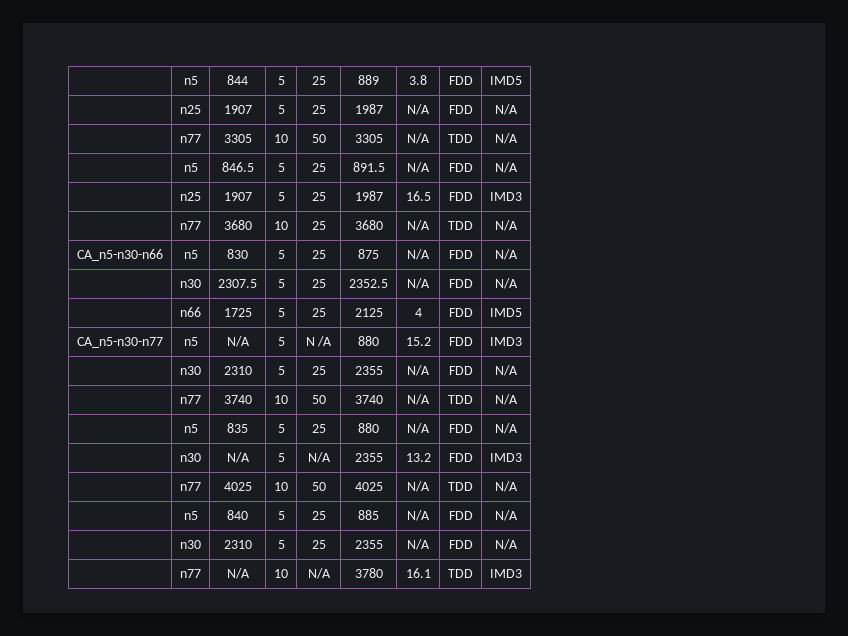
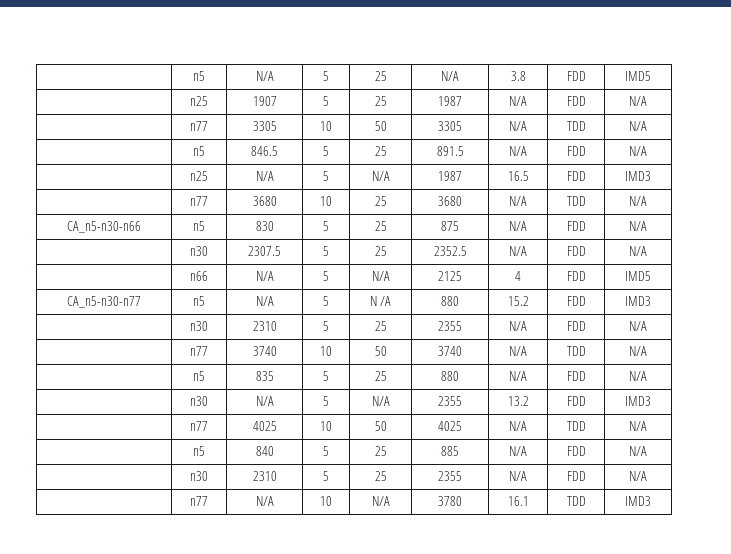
[183,76,198,85] [227,75,248,85] [277,76,285,85] [311,76,326,85] [358,75,379,85] | n5 | 844 | 5 | 25 | 889 -> [193,71,205,81] [255,71,274,81] [323,71,329,81] [374,71,387,81] [441,71,459,81] | n5 | N/A | 5 | 25 | N/A
[223,192,252,201] [277,192,285,201] [311,192,326,201] 1907 | 5 | 25 -> [255,171,274,181] [323,171,329,181] [371,171,390,181] N/A | 5 | N/A
[223,308,252,317] [277,308,285,317] [311,308,326,317] 1725 | 5 | 25 -> [255,271,274,281] [323,271,329,281] [371,271,390,281] N/A | 5 | N/A

